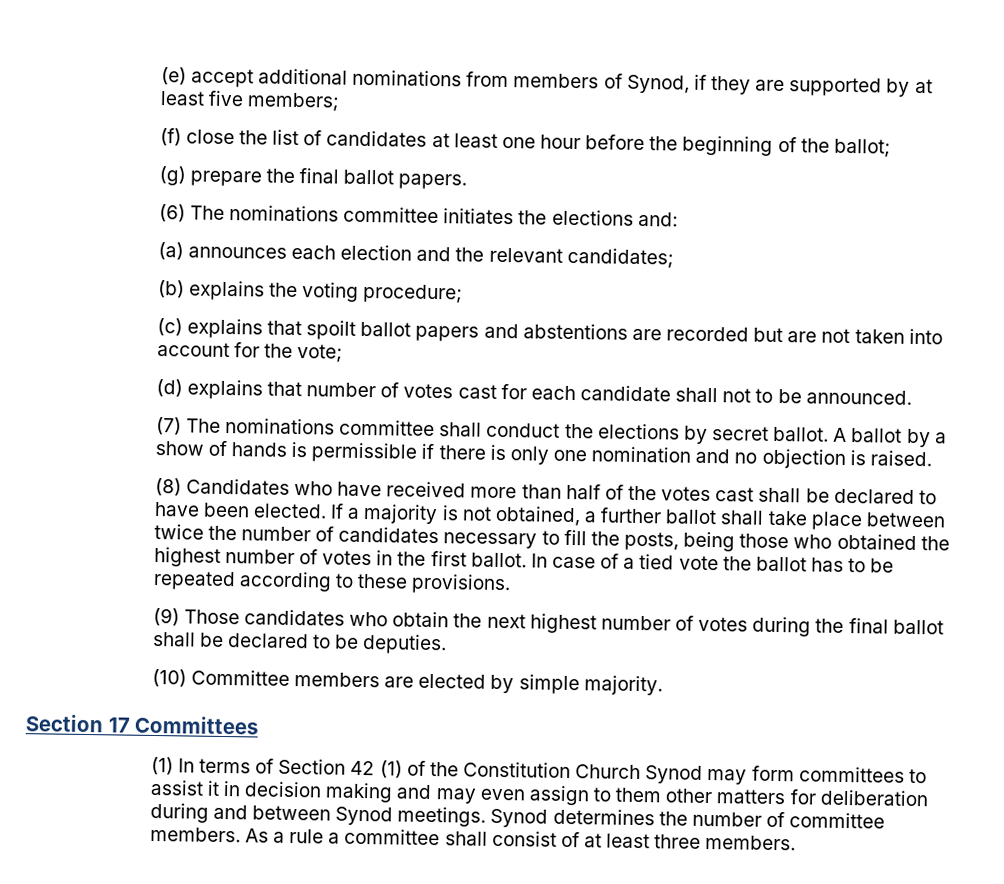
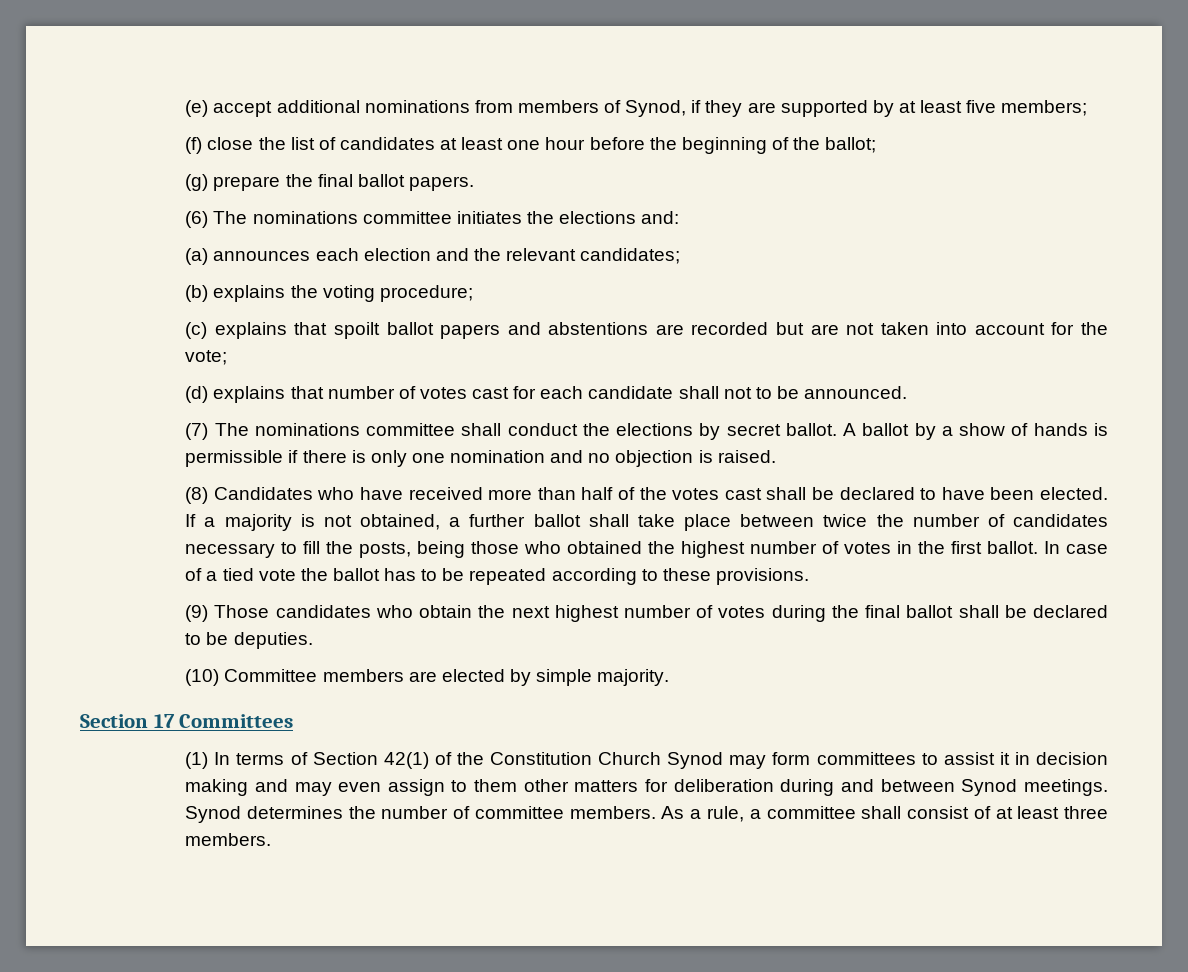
[350,760,403,779] 42 (1) -> [383,752,429,769] 42(1)
[289,828,325,844] rule -> [706,806,744,822] rule,

